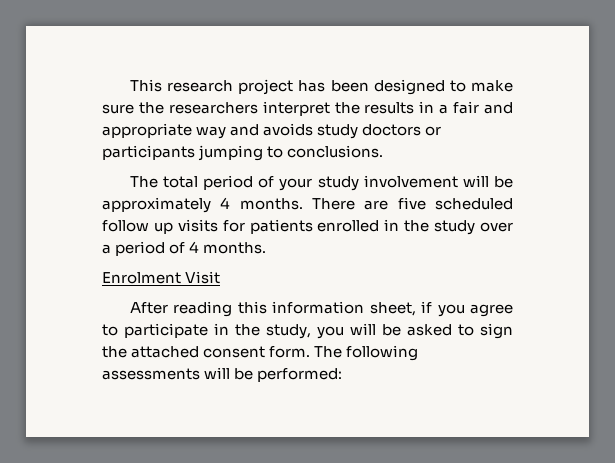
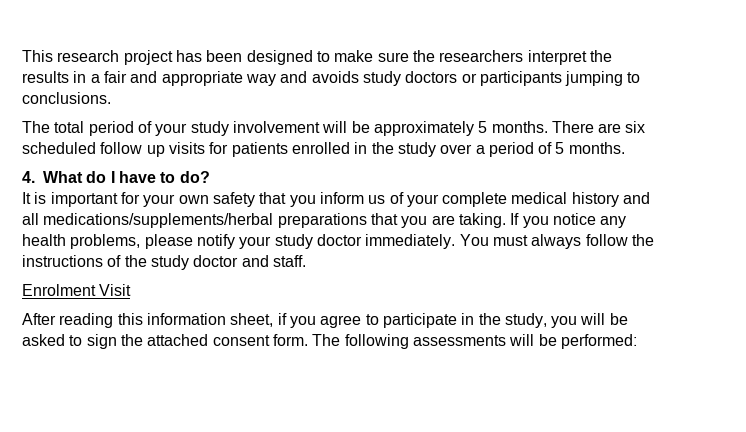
[220,197,231,209] 4 -> [478,121,488,133] 5
[397,197,426,210] five -> [625,121,646,133] six
[189,241,267,254] 4 months. -> [555,142,625,154] [22,171,210,183] [22,192,651,207] [22,213,627,228] [22,234,654,249] [22,255,306,270] 5 months. // 4. What do I have to do? // It is important for your own safety that you inform us of your complete medical history and all medications/supplements/herbal preparations that you are taking. If you notice any health problems, please notify your study doctor immediately. You must always follow the instructions of the study doctor and staff.

